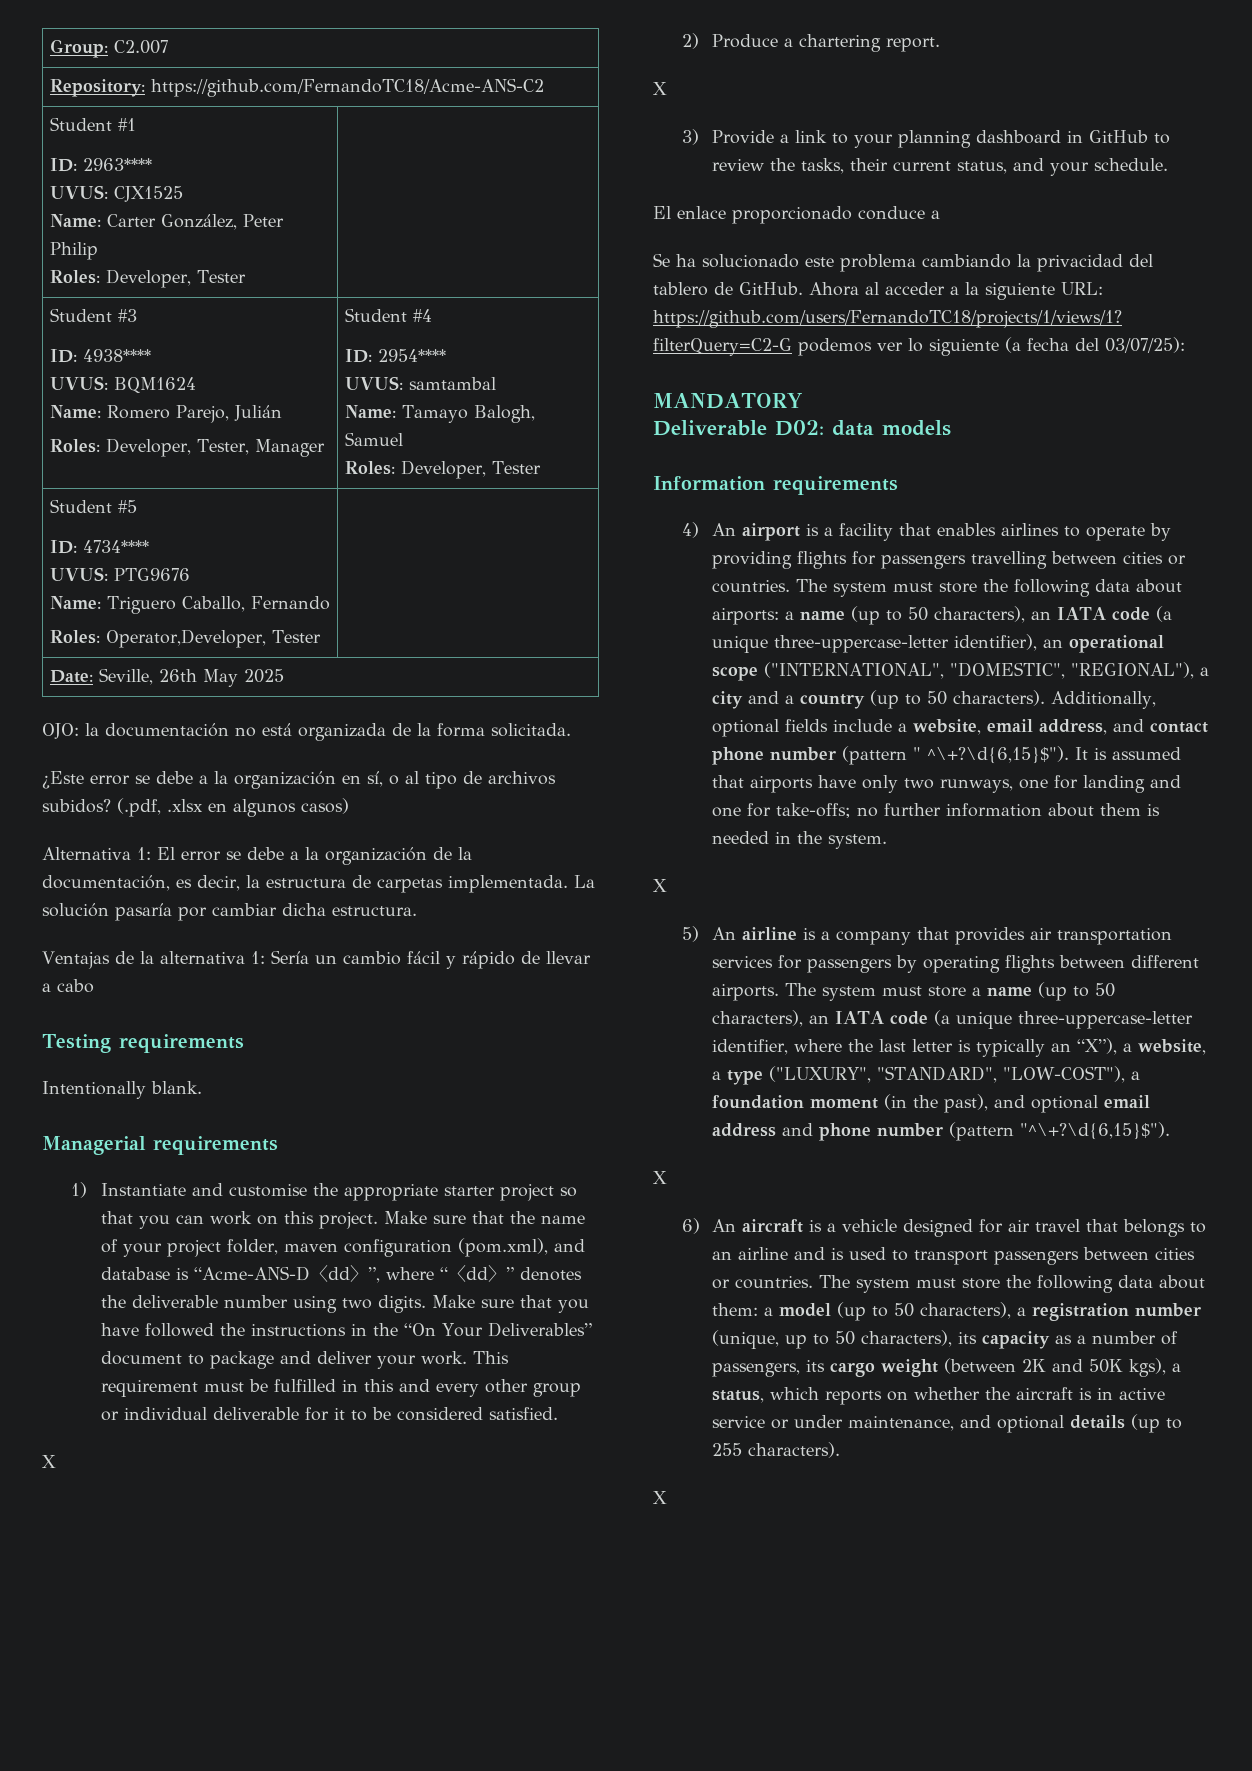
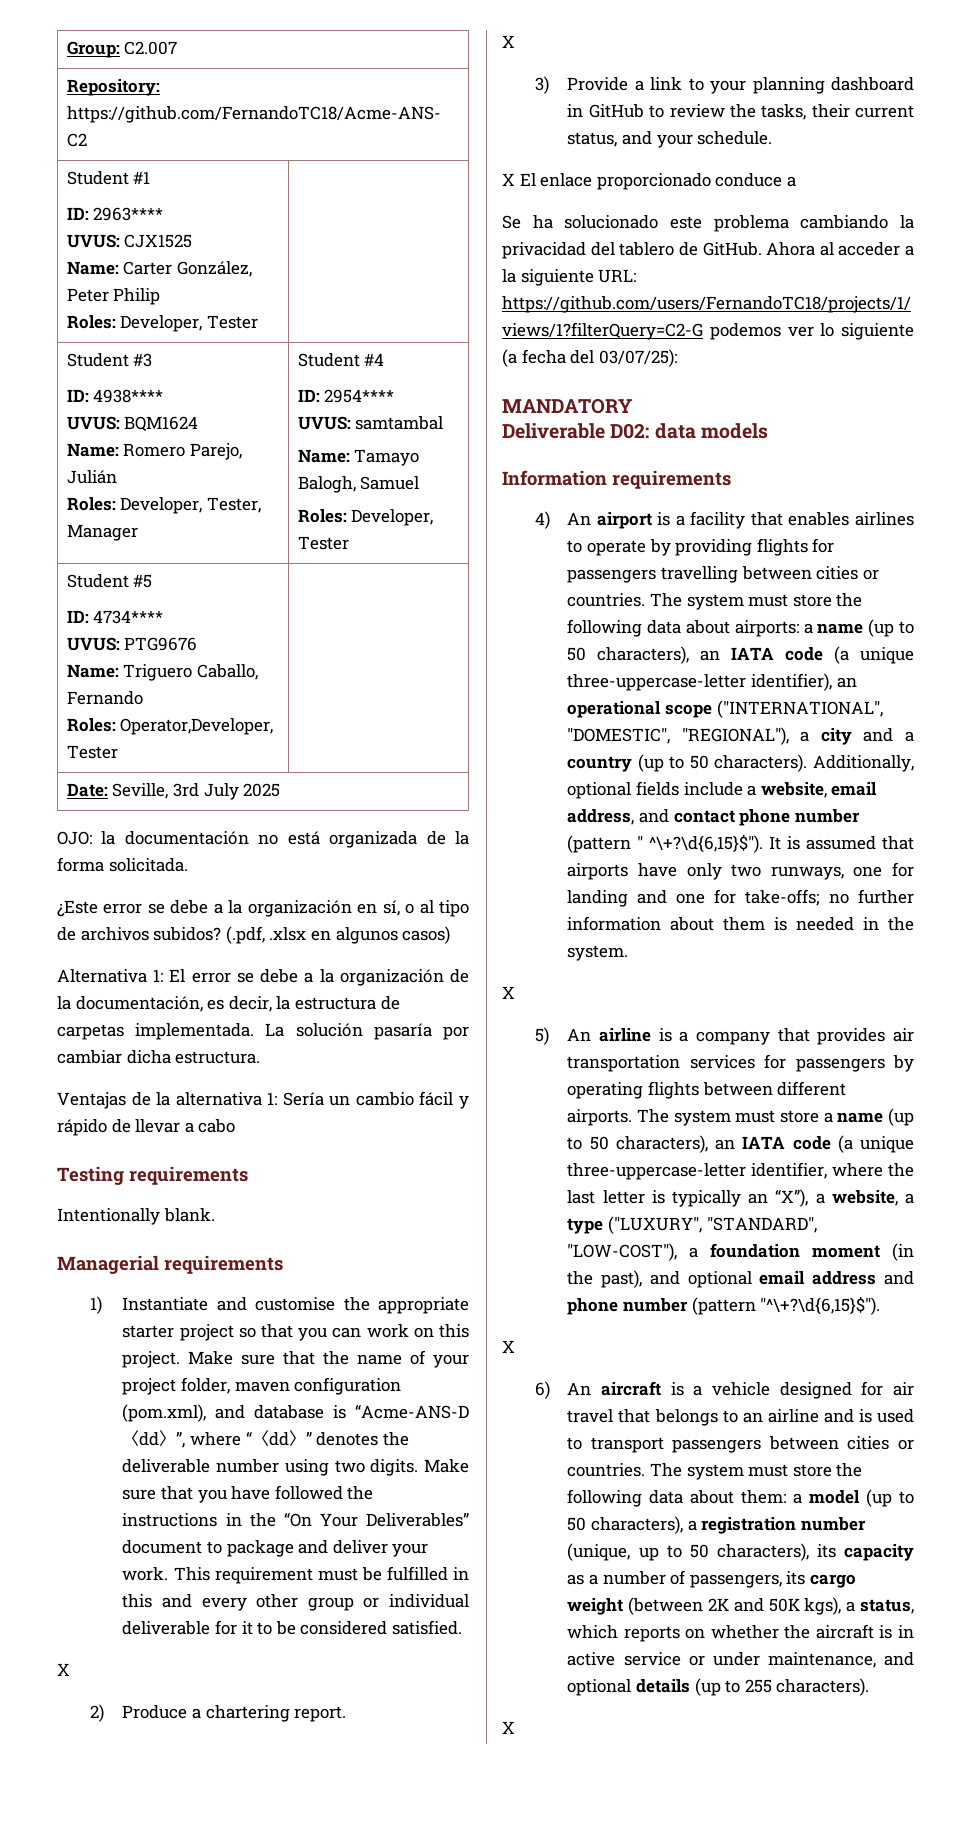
[158,669,238,687] 26th May -> [172,783,239,800] 3rd July
(1168, 164) none -> [502,173,515,186] X

